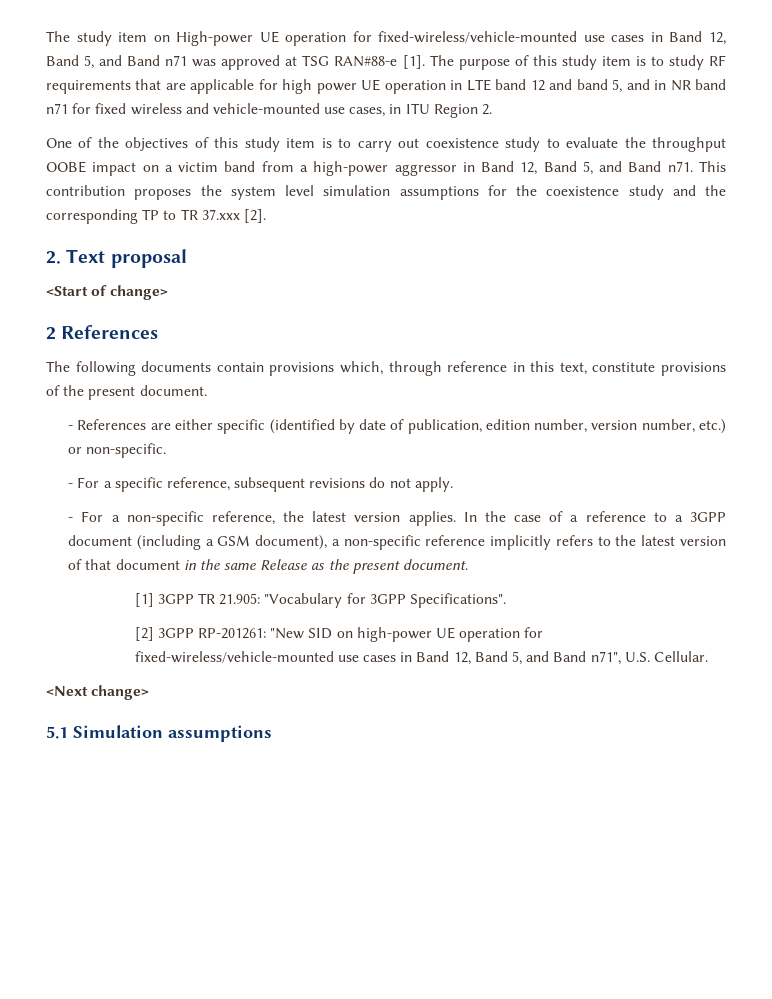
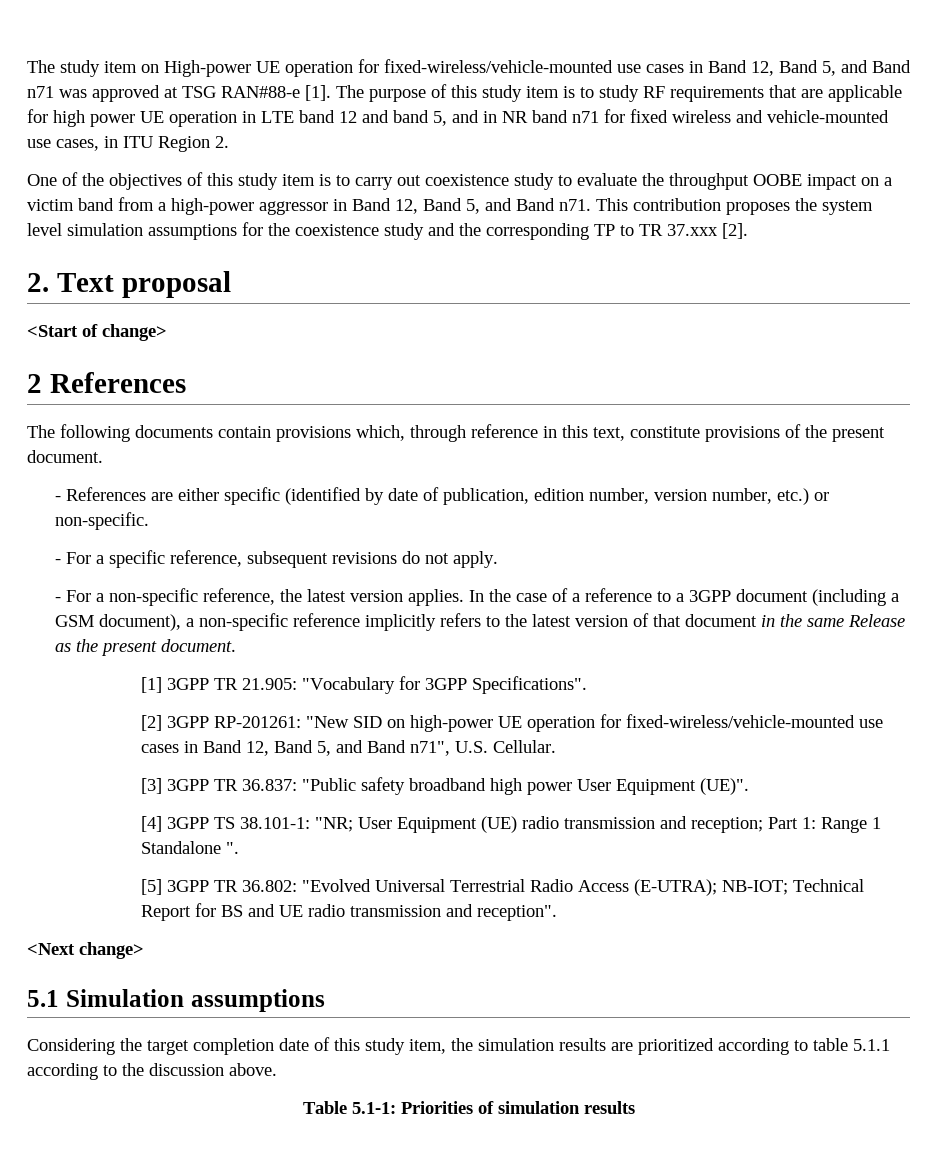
(708, 656) none -> [140,777,749,795] [140,816,881,833] [140,841,239,854] [140,879,864,896] [140,903,557,921] // [3] 3GPP TR 36.837: "Public safety broadband high power User Equipment (UE)". // [4] 3GPP TS 38.101-1: "NR; User Equipment (UE) radio transmission and reception; Part 1: Range 1 Standalone ". // [5] 3GPP TR 36.802: "Evolved Universal Terrestrial Radio Access (E-UTRA); NB-IOT; Technical Report for BS and UE radio transmission and reception".
(272, 733) none -> [27,1037,890,1055] [27,1063,277,1080] [302,1101,635,1114] // Considering the target completion date of this study item, the simulation results are prioritized according to table 5.1.1 according to the discussion above. // Table 5.1-1: Priorities of simulation results

